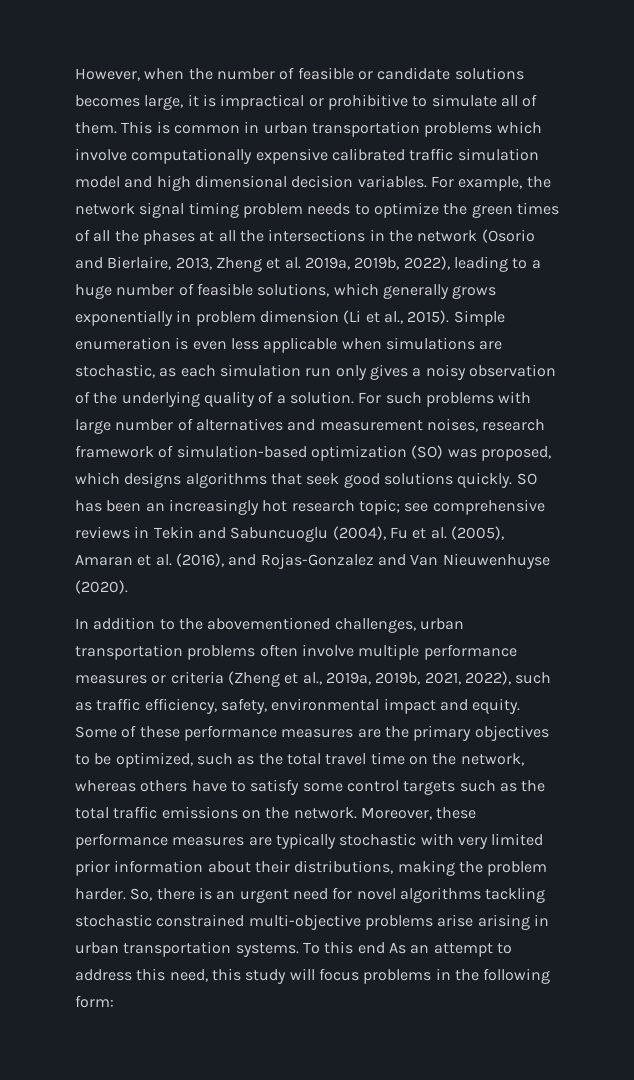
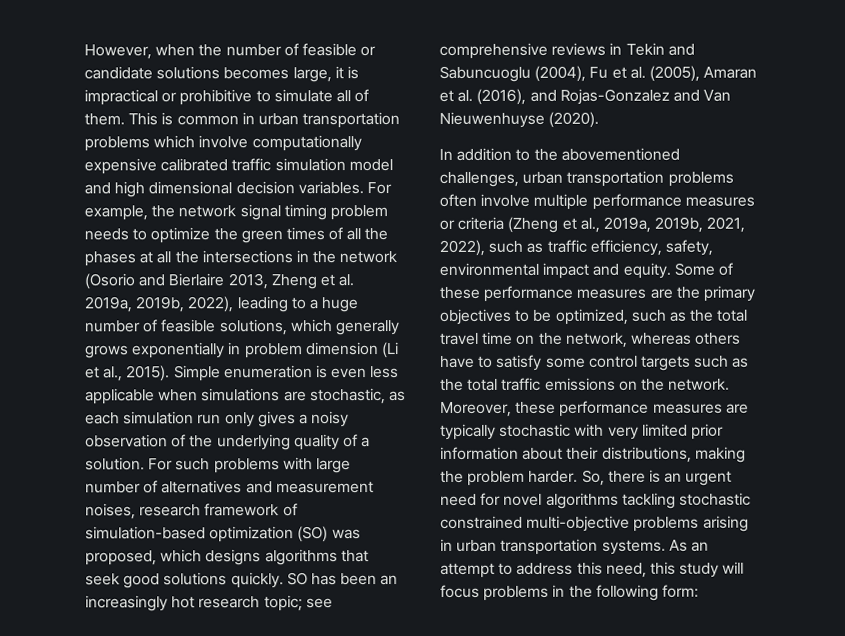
[107,256,172,270] Bierlaire, -> [168,273,225,287] Bierlaire
[437,914,474,927] arise -> (700, 524) none
[302,941,385,954] To this end -> (666, 547) none

